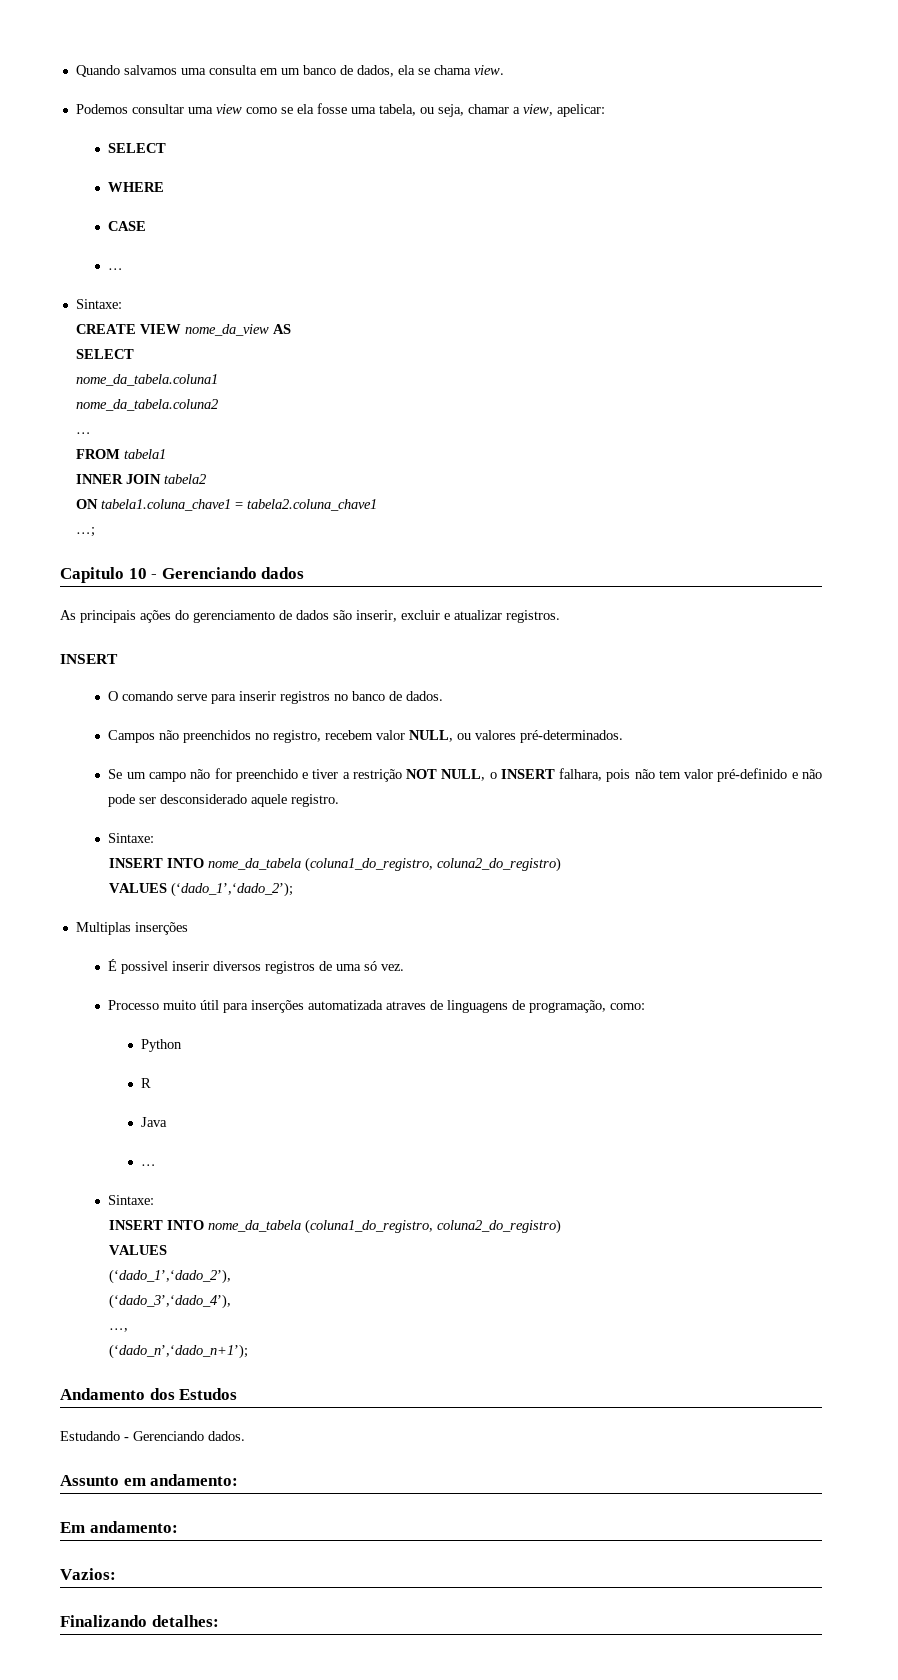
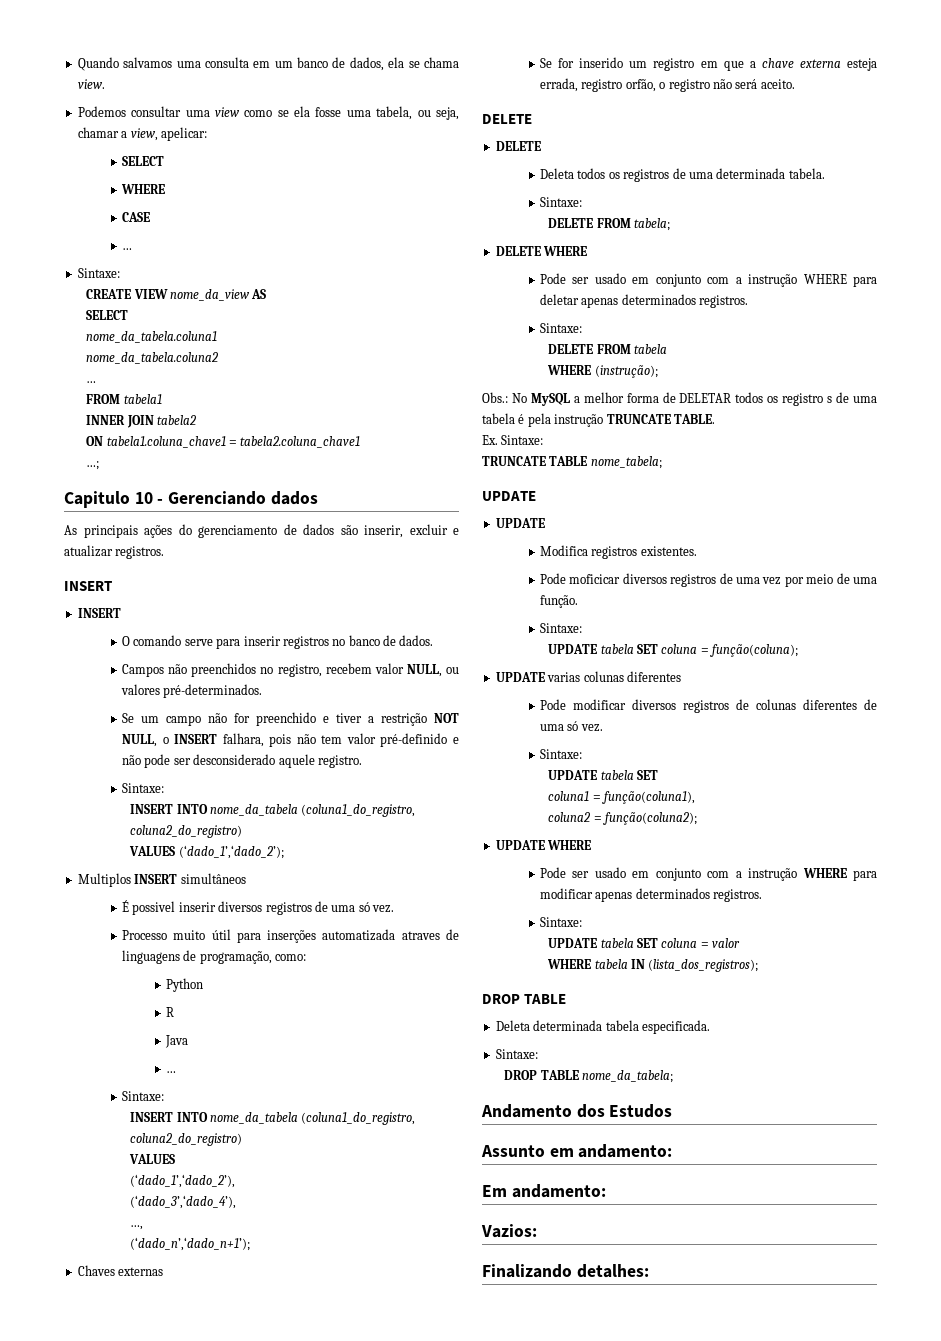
(118, 659) none -> [77,608,121,618] // INSERT
[75,922,188,935] Multiplas inserções -> [77,873,246,887] Multiplos INSERT simultâneos
(248, 1351) none -> [77,1265,164,1276] [539,57,877,71] [539,78,795,92] [482,114,532,124] [495,141,541,151] [539,168,825,182] [539,197,582,207] [548,218,671,231] [495,246,588,256] [539,273,877,287] [539,294,749,308] [539,323,582,333] [548,344,668,354] [547,365,658,378] [482,392,877,406] [482,413,715,427] [482,435,544,445] [482,456,662,469] [482,491,536,501] [495,518,545,528] [539,545,697,559] [539,573,877,587] [539,595,578,608] [539,623,582,633] [548,644,799,657] [495,671,681,682] [539,699,877,713] [539,721,603,732] [539,749,582,759] [548,770,659,780] [548,791,696,804] [548,812,698,825] [495,840,592,850] [539,867,877,881] [539,888,763,902] [539,917,582,927] [548,938,741,948] [547,959,759,972] [482,994,567,1004] [495,1020,710,1034] [495,1049,538,1059] [504,1070,673,1083] // Chaves externas // Se for inserido um registro em que a chave externa esteja errada, registro orfão, o registro não será aceito. // DELETE // DELETE // Deleta todos os registros de uma determinada tabela. // Sintaxe: // DELETE FROM tabela; // DELETE WHERE // Pode ser usado em conjunto com a instrução WHERE para deletar apenas determinados registros. // Sintaxe: // DELETE FROM tabela // WHERE (instrução); // Obs.: No MySQL a melhor forma de DELETAR todos os registro s de uma tabela é pela instrução TRUNCATE TABLE. // Ex. Sintaxe: // TRUNCATE TABLE nome_tabela; // UPDATE // UPDATE // Modifica registros existentes. // Pode moficicar diversos registros de uma vez por meio de uma função. // Sintaxe: // UPDATE tabela SET coluna = função(coluna); // UPDATE varias colunas diferentes // Pode modificar diversos registros de colunas diferentes de uma só vez. // Sintaxe: // UPDATE tabela SET // coluna1 = função(coluna1), // coluna2 = função(coluna2); // UPDATE WHERE // Pode ser usado em conjunto com a instrução WHERE para modificar apenas determinados registros. // Sintaxe: // UPDATE tabela SET coluna = valor // WHERE tabela IN (lista_dos_registros); // DROP TABLE // Deleta determinada tabela especificada. // Sintaxe: // DROP TABLE nome_da_tabela;
[60,1431,245,1441] // Estudando - Gerenciando dados. -> (673, 1111) none

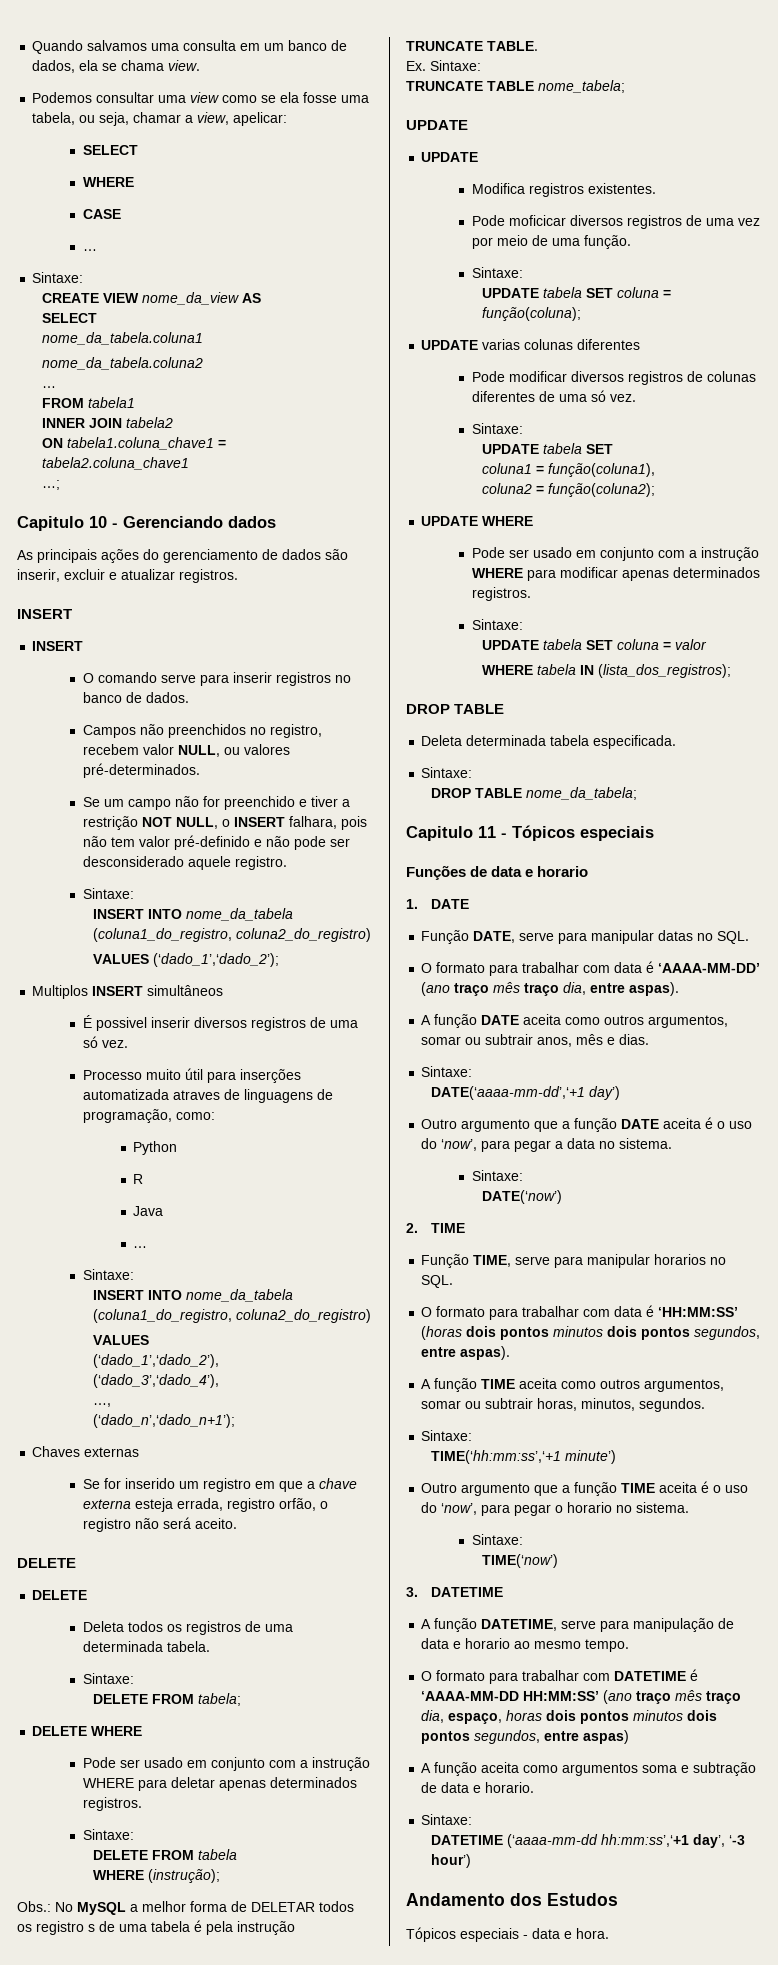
[481,1104,673,1118] [481,1144,673,1158] [482,1184,606,1198] [481,1224,537,1238] [482,1264,649,1278] Andamento dos Estudos // Assunto em andamento: // Em andamento: // Vazios: // Finalizando detalhes: -> [406,825,654,841] [406,865,589,880] [406,899,470,909] [421,930,750,944] [421,961,761,976] [421,982,680,996] [421,1014,729,1028] [421,1034,650,1047] [421,1066,473,1077] [431,1086,621,1100] [421,1117,753,1132] [421,1138,673,1152] [471,1170,523,1181] [481,1190,562,1204] [406,1223,466,1233] [421,1254,727,1268] [421,1275,454,1288] [421,1305,739,1320] [421,1326,761,1340] [421,1346,511,1360] [421,1378,725,1392] [421,1398,706,1412] [421,1430,473,1441] [431,1450,617,1464] [421,1481,749,1496] [421,1502,690,1516] [471,1534,523,1545] [481,1554,558,1568] [406,1587,504,1597] [421,1618,735,1632] [421,1638,630,1652] [421,1669,699,1684] [421,1690,742,1704] [421,1710,718,1724] [421,1730,630,1744] [421,1762,757,1776] [421,1782,535,1793] [421,1814,473,1825] [431,1834,746,1848] [431,1854,472,1868] [406,1893,618,1906] [406,1927,609,1942] Capitulo 11 - Tópicos especiais // Funções de data e horario // 1. DATE // Função DATE, serve para manipular datas no SQL. // O formato para trabalhar com data é ‘AAAA-MM-DD’ (ano traço mês traço dia, entre aspas). // A função DATE aceita como outros argumentos, somar ou subtrair anos, mês e dias. // Sintaxe: // DATE(‘aaaa-mm-dd’,‘+1 day’) // Outro argumento que a função DATE aceita é o uso do ‘now’, para pegar a data no sistema. // Sintaxe: // DATE(‘now’) // 2. TIME // Função TIME, serve para manipular horarios no SQL. // O formato para trabalhar com data é ‘HH:MM:SS’ (horas dois pontos minutos dois pontos segundos, entre aspas). // A função TIME aceita como outros argumentos, somar ou subtrair horas, minutos, segundos. // Sintaxe: // TIME(‘hh:mm:ss’,‘+1 minute’) // Outro argumento que a função TIME aceita é o uso do ‘now’, para pegar o horario no sistema. // Sintaxe: // TIME(‘now’) // 3. DATETIME // A função DATETIME, serve para manipulação de data e horario ao mesmo tempo. // O formato para trabalhar com DATETIME é ‘AAAA-MM-DD HH:MM:SS’ (ano traço mês traço dia, espaço, horas dois pontos minutos dois pontos segundos, entre aspas) // A função aceita como argumentos soma e subtração de data e horario. // Sintaxe: // DATETIME (‘aaaa-mm-dd hh:mm:ss’,‘+1 day’, ‘-3 hour’) // Andamento dos Estudos // Tópicos especiais - data e hora.

